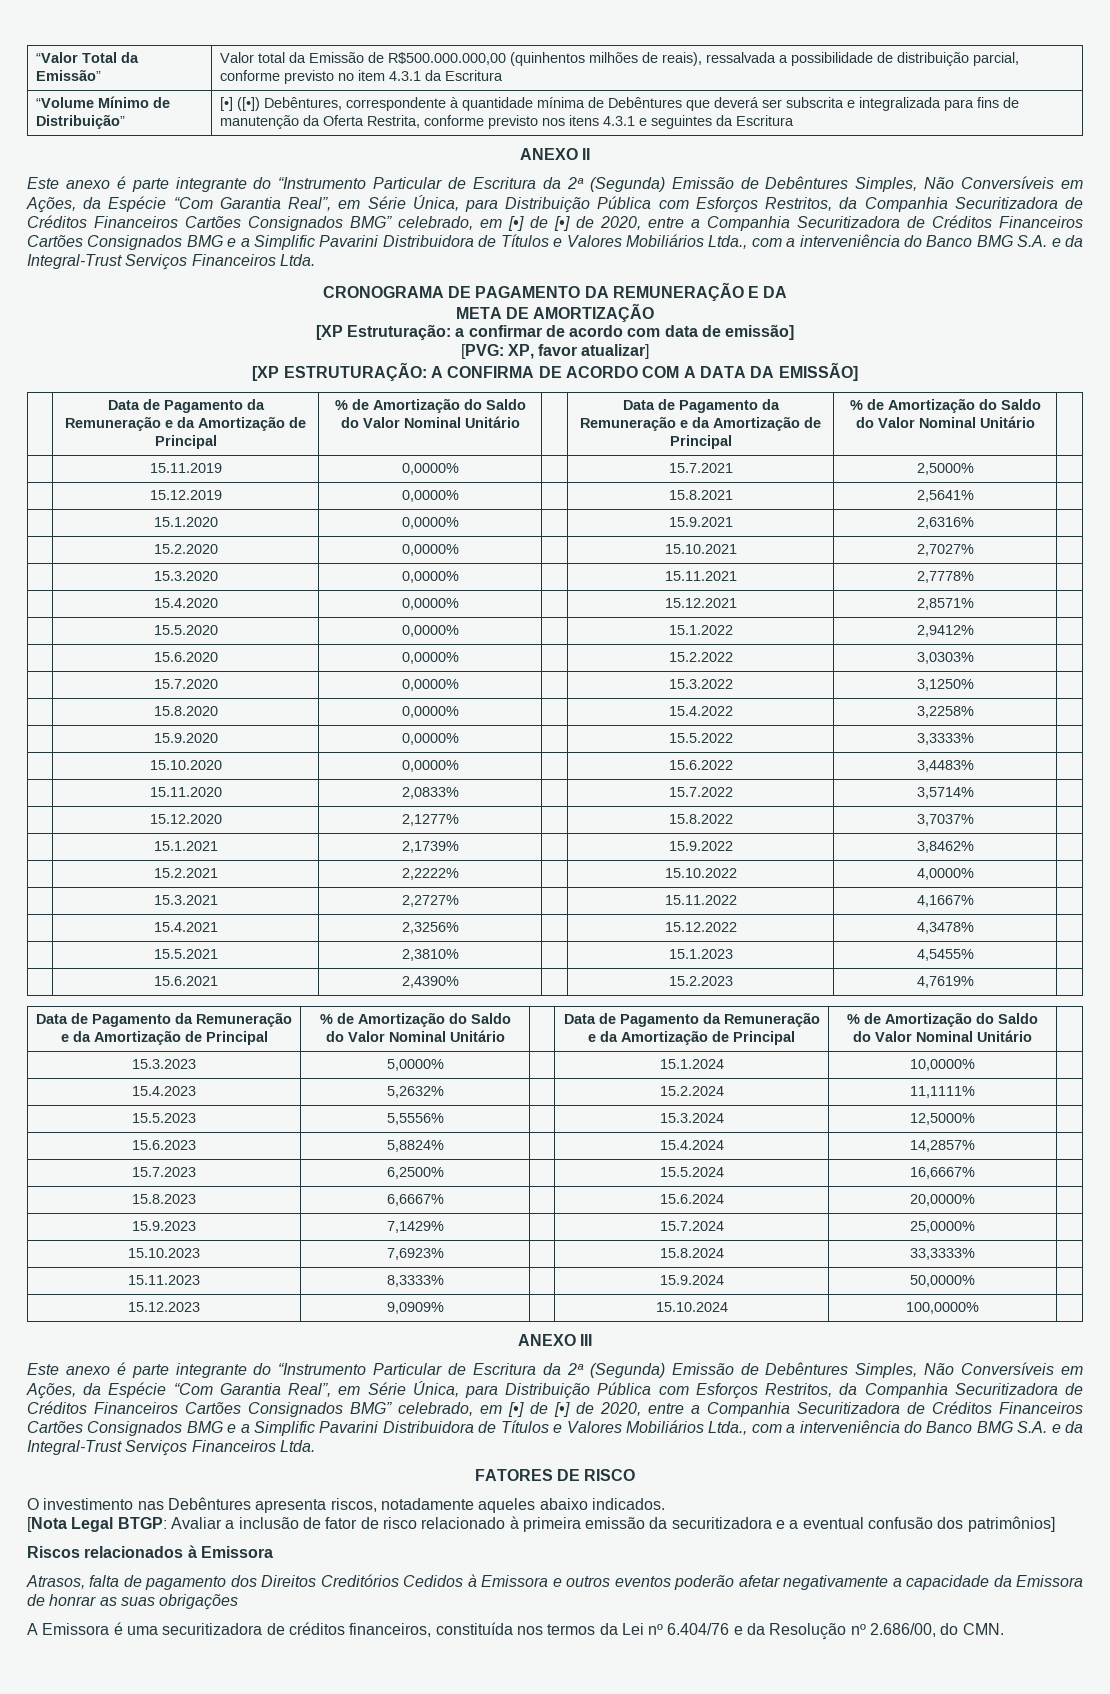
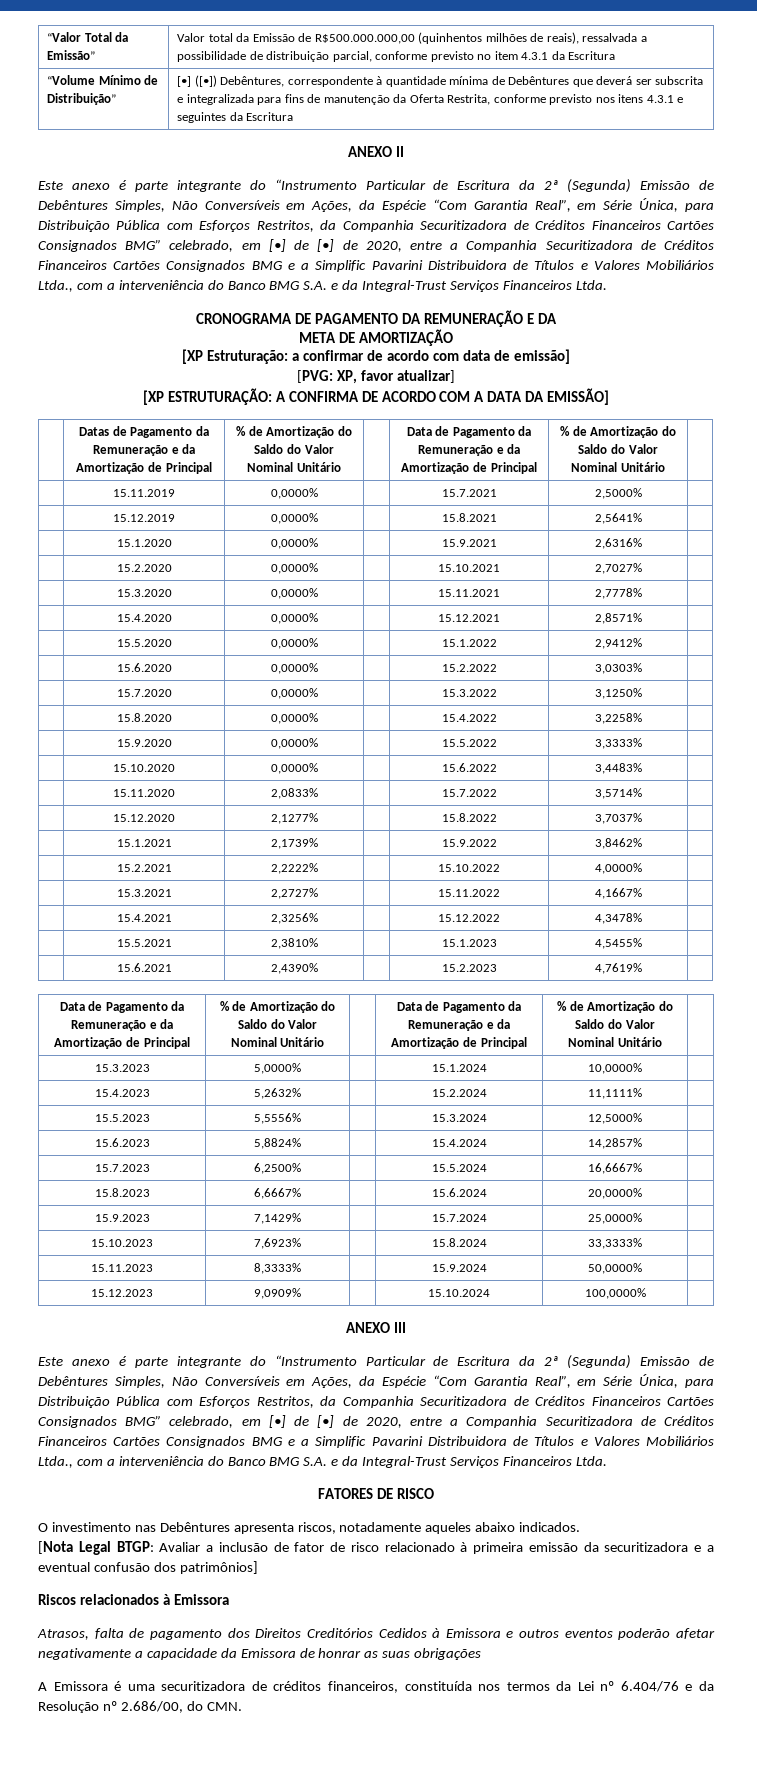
[107,400,140,410] Data -> [79,427,110,436] Datas

